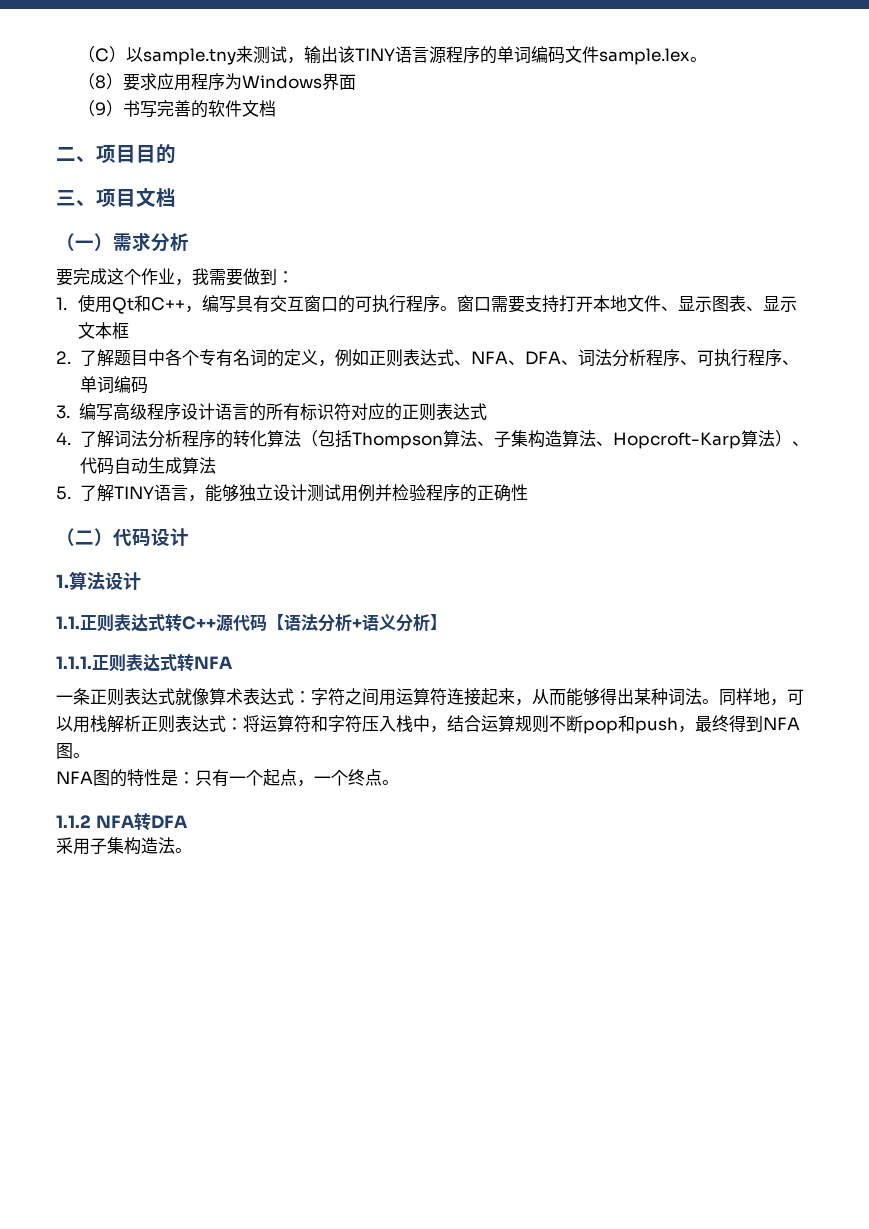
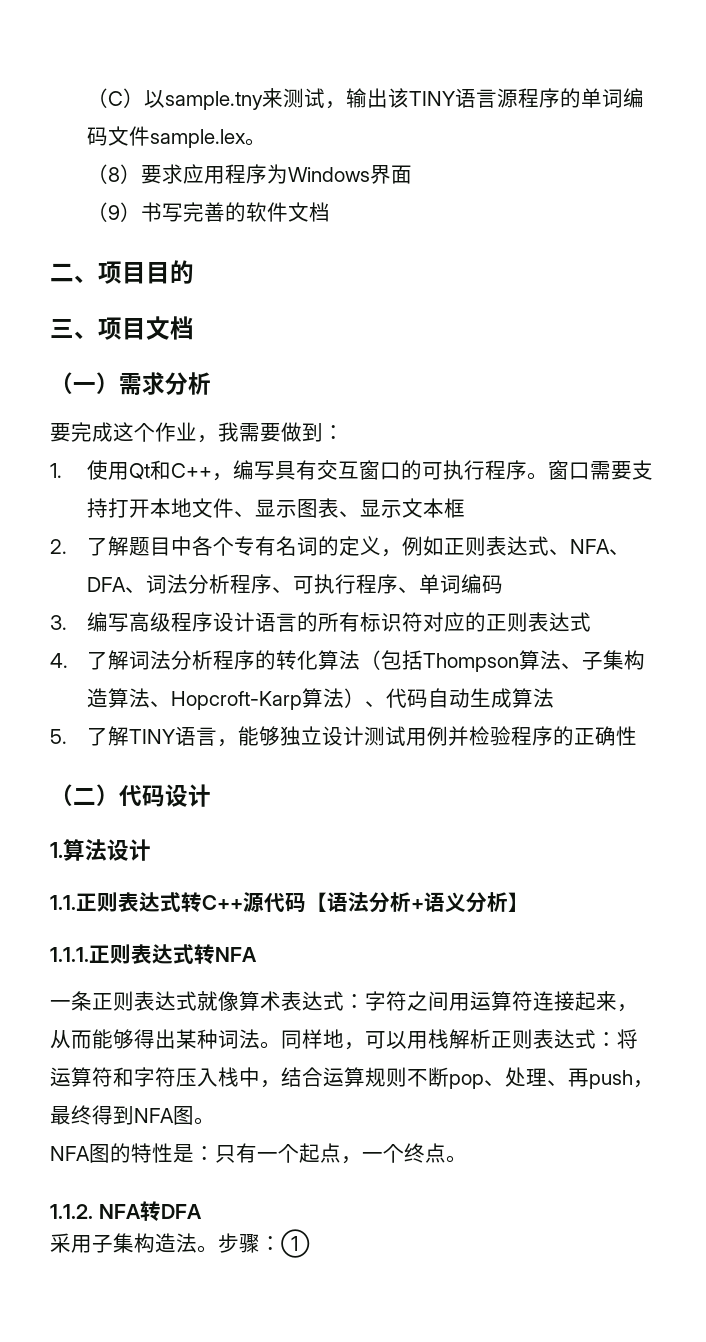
[618,715,635,732] 和 -> [484,1067,589,1087] 、处理、再
[56,815,91,828] 1.1.2 -> [50,1204,93,1219] 1.1.2.
(192, 850) none -> [218,1229,310,1258] 步骤：①

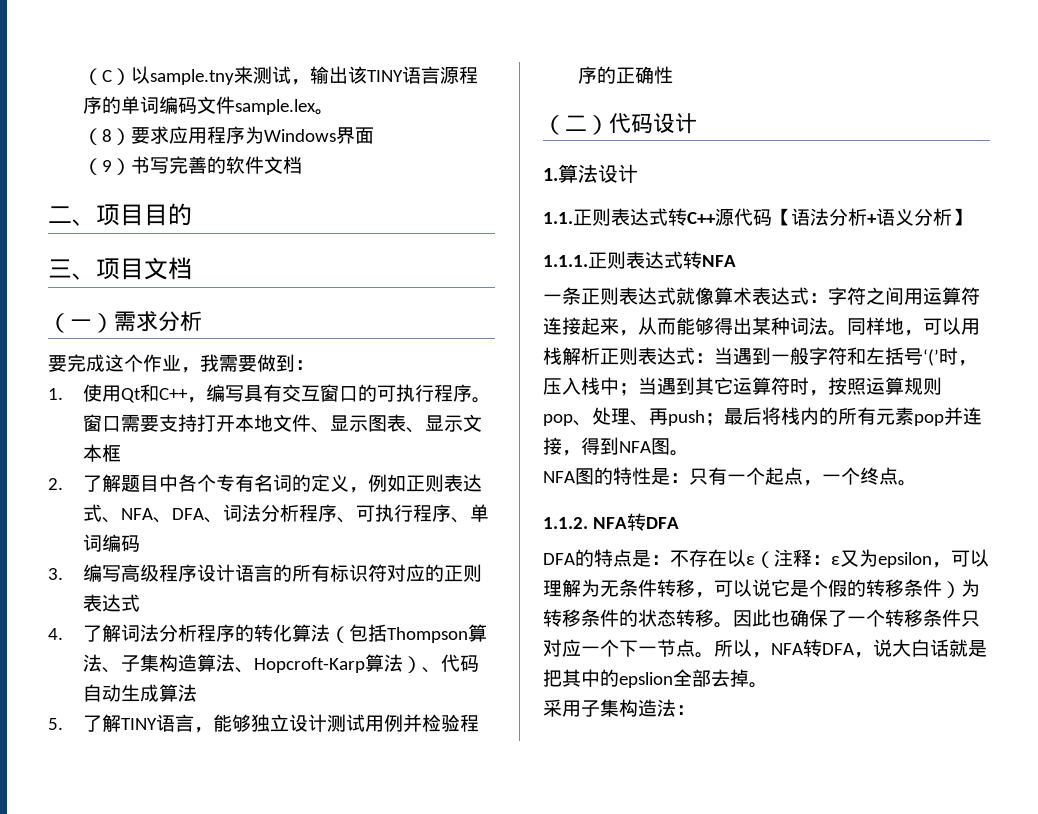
[617,1029,638,1049] [50,1067,323,1088] 将运算符和字符压入栈中，结合 -> [714,347,977,366] [543,377,866,396] 当遇到一般字符和左括号‘(’时，压入栈中；当遇到其它运算符时，按照
[407,1067,449,1087] 不断 -> (942, 386) none
[633,1080,654,1088] [50,1105,92,1125] ，最终 -> [705,407,982,426] [543,437,581,456] ；最后将栈内的所有元素pop并连接，
(202, 1211) none -> [543,549,989,568] [543,579,980,598] [543,609,980,628] [543,639,987,658] [543,669,768,688] // DFA的特点是：不存在以ε（注释：ε又为epsilon，可以理解为无条件转移，可以说它是个假的转移条件）为转移条件的状态转移。因此也确保了一个转移条件只对应一个下一节点。所以，NFA转DFA，说大白话就是把其中的epslion全部去掉。
[197,1229,310,1258] 。步骤：① -> [676,705,695,715] ：

